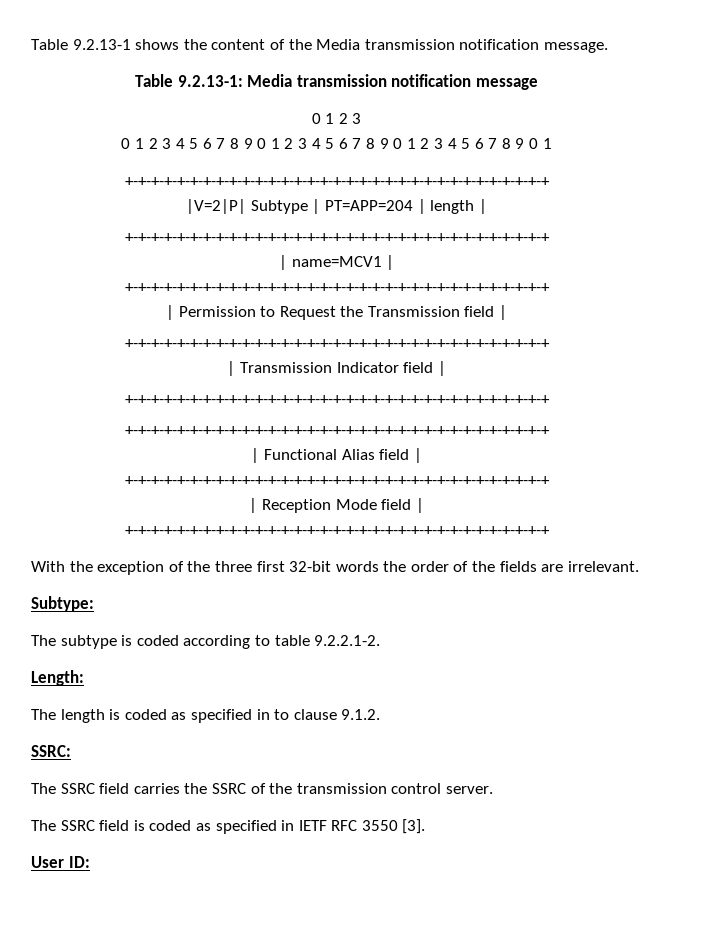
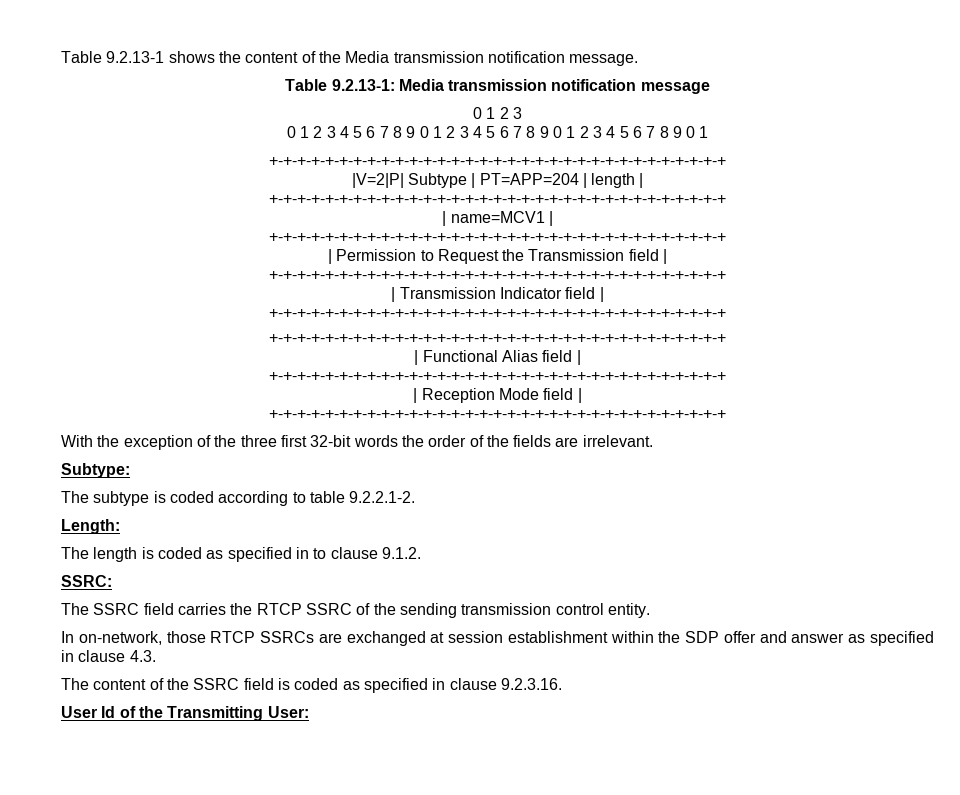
(208, 788) none -> [256,603,302,615] RTCP
(293, 788) none -> [399,603,457,618] sending
[445,786,493,794] [31,820,56,831] server. // The -> [607,603,650,618] [61,631,934,646] [61,650,156,662] [61,678,189,690] entity. // In on-network, those RTCP SSRCs are exchanged at session establishment within the SDP offer and answer as specified in clause 4.3. // The content of the
[298,819,426,834] [31,856,90,868] IETF RFC 3550 [3]. // User ID: -> [449,678,562,690] [61,706,309,721] clause 9.2.3.16. // User Id of the Transmitting User:

